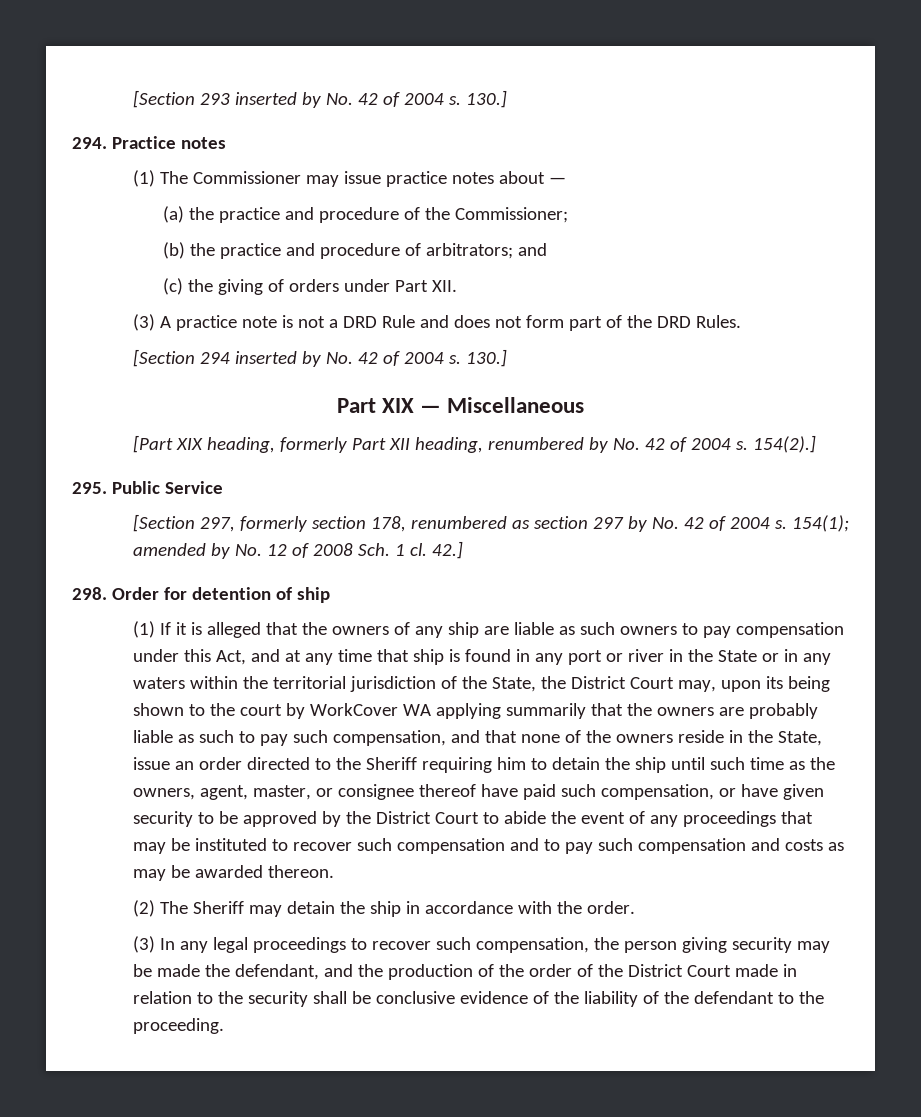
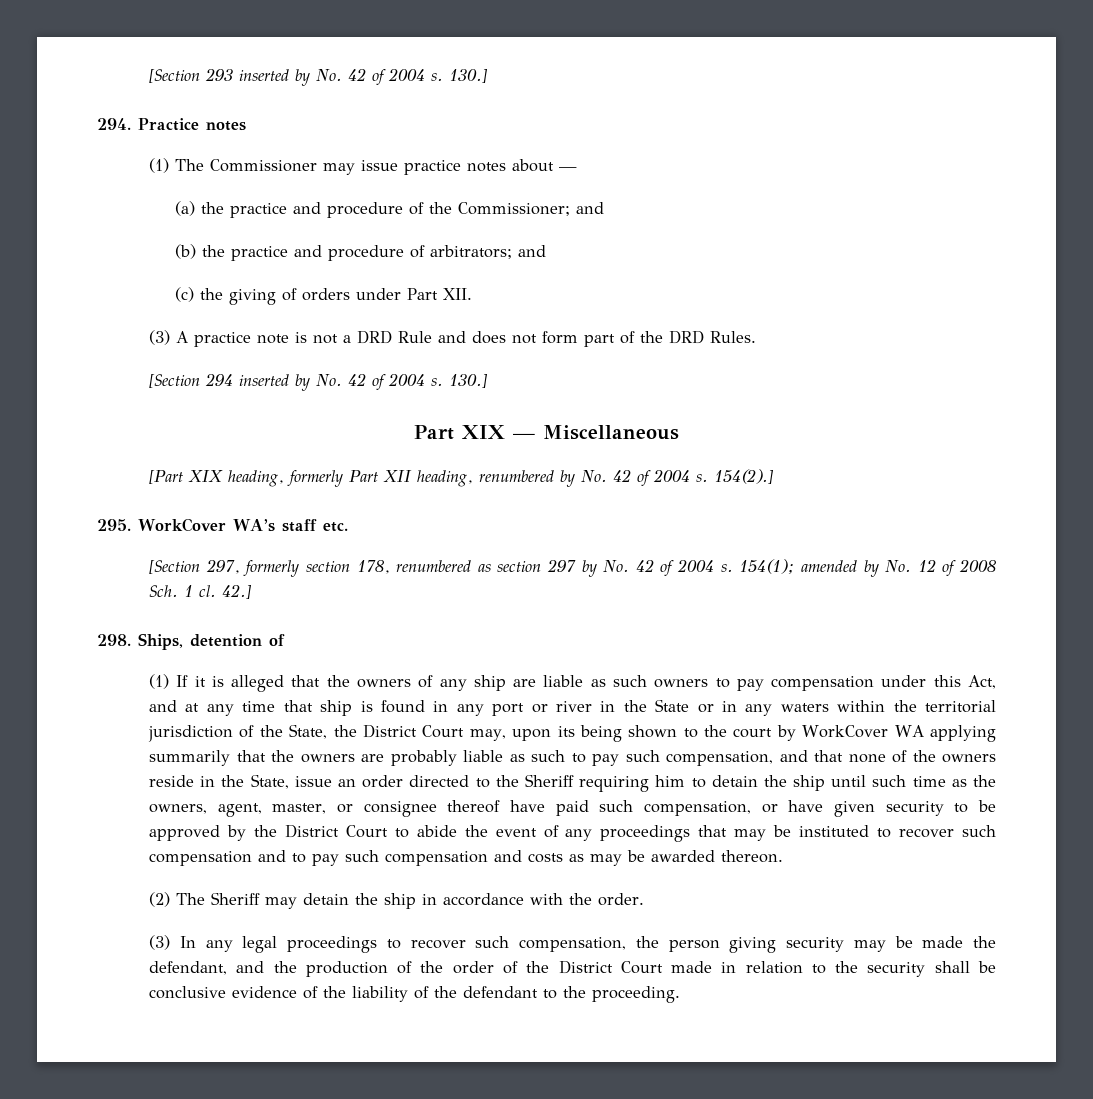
(569, 215) none -> [576,202,605,214] and
[111,481,223,494] Public Service -> [138,518,348,532] WorkCover WA’s staff etc.
[111,587,187,600] Order for -> [138,633,183,650] Ships,
[296,587,330,603] ship -> (285, 640) none

